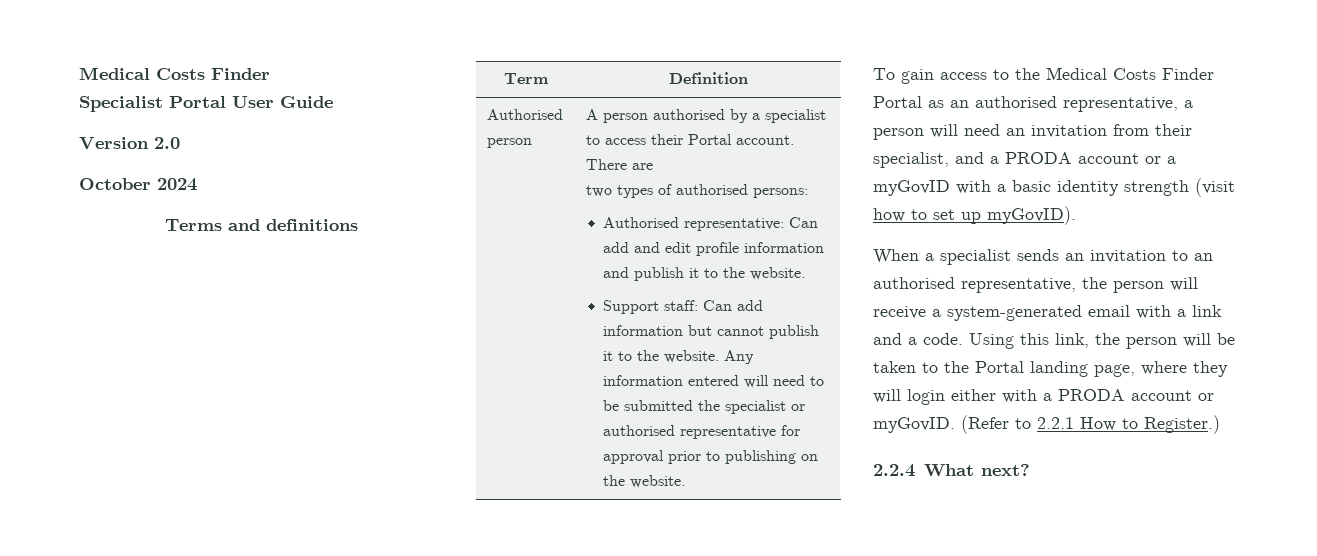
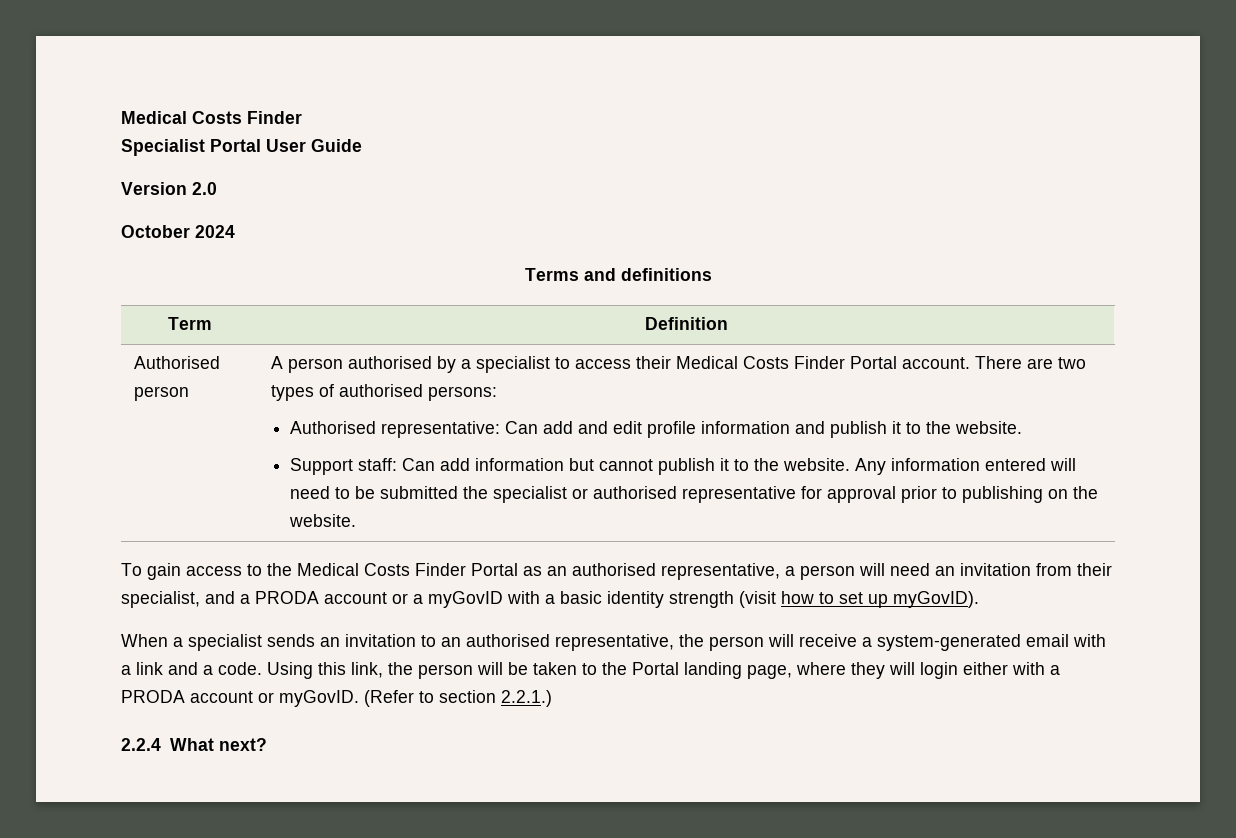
(683, 139) none -> [675,356,845,369] Medical Costs Finder
(653, 166) // -> (1053, 363) none
[1037,415,1220,434] 2.2.1 How to Register.) -> [439,690,552,707] section 2.2.1.)

